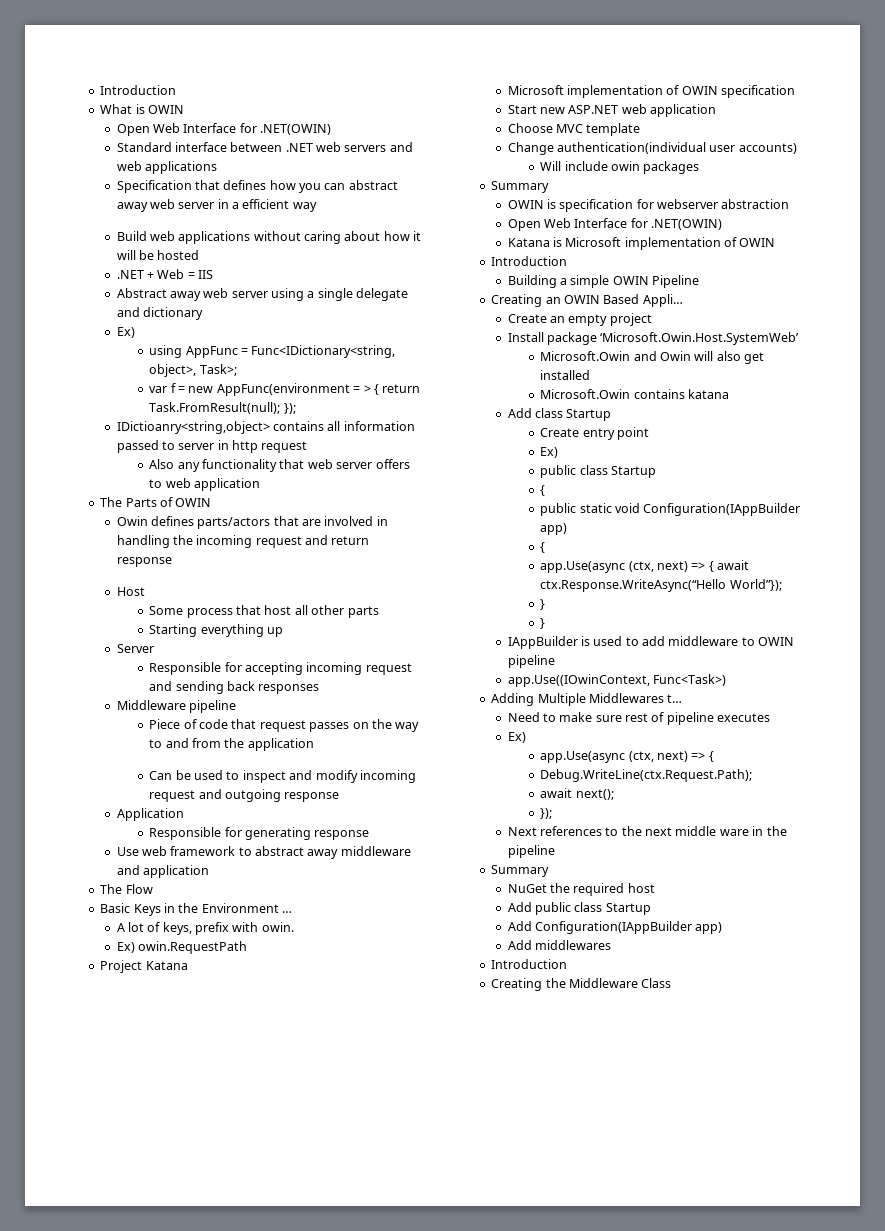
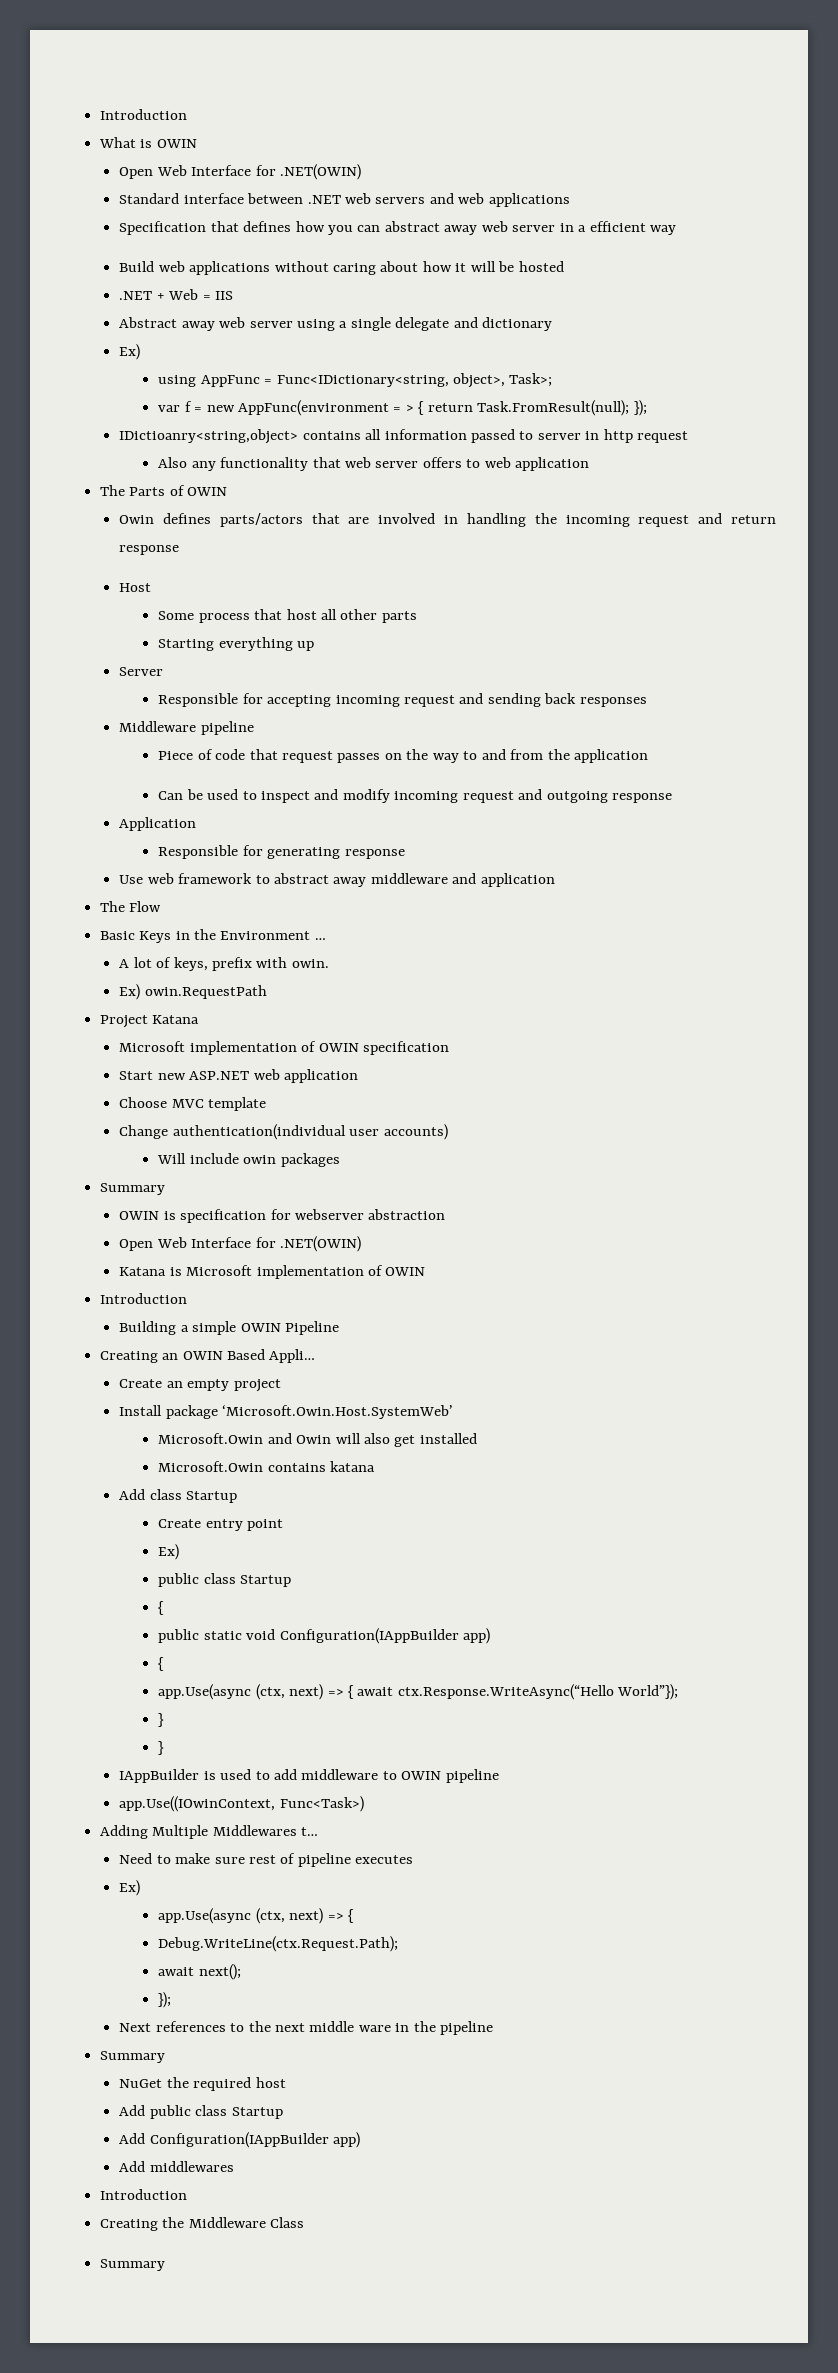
(672, 983) none -> [99,2259,165,2271] // Summary

